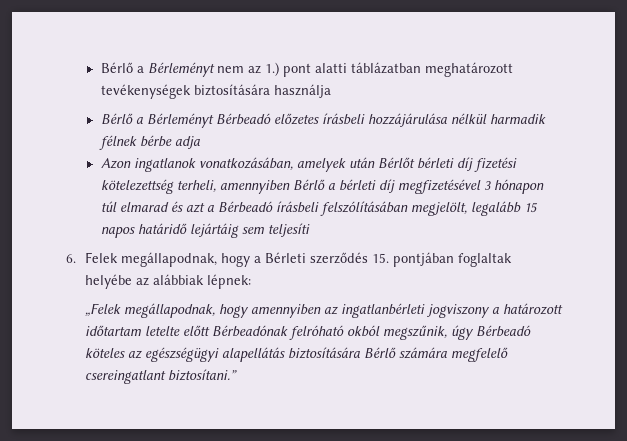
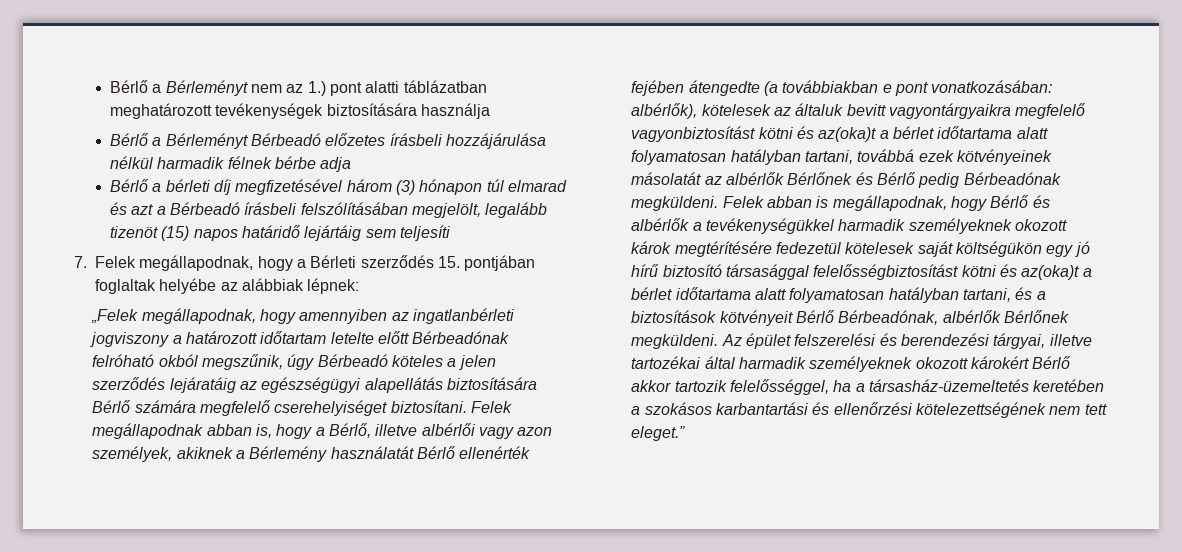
[100,157,517,172] [100,179,290,194] Azon ingatlanok vonatkozásában, amelyek után Bérlőt bérleti díj fizetési kötelezettség terheli, amennyiben -> (352, 164) none
[483,181,491,190] 3 -> [346,179,415,195] három (3)
[523,203,538,213] 15 -> [110,226,190,241] tizenöt (15)
[66,254,76,263] 6. -> [74,256,87,268] 7.
(125, 353) none -> [447,355,496,370] [92,377,236,393] a jelen szerződés lejáratáig
[84,369,237,384] csereingatlant biztosítani.” -> [274,400,513,416] [92,423,553,439] [92,446,531,462] [631,80,1053,96] [631,103,1087,119] [631,126,1048,142] [631,149,1053,165] [631,172,1061,188] [631,195,1050,211] [631,218,1068,234] [631,241,1090,257] [631,264,1092,280] [631,287,1046,303] [631,310,1070,326] [631,333,1092,349] [631,356,1072,372] [631,379,1105,395] [631,402,1107,418] [631,426,686,441] cserehelyiséget biztosítani. Felek megállapodnak abban is, hogy a Bérlő, illetve albérlői vagy azon személyek, akiknek a Bérlemény használatát Bérlő ellenérték fejében átengedte (a továbbiakban e pont vonatkozásában: albérlők), kötelesek az általuk bevitt vagyontárgyaikra megfelelő vagyonbiztosítást kötni és az(oka)t a bérlet időtartama alatt folyamatosan hatályban tartani, továbbá ezek kötvényeinek másolatát az albérlők Bérlőnek és Bérlő pedig Bérbeadónak megküldeni. Felek abban is megállapodnak, hogy Bérlő és albérlők a tevékenységükkel harmadik személyeknek okozott károk megtérítésére fedezetül kötelesek saját költségükön egy jó hírű biztosító társasággal felelősségbiztosítást kötni és az(oka)t a bérlet időtartama alatt folyamatosan hatályban tartani, és a biztosítások kötvényeit Bérlő Bérbeadónak, albérlők Bérlőnek megküldeni. Az épület felszerelési és berendezési tárgyai, illetve tartozékai által harmadik személyeknek okozott károkért Bérlő akkor tartozik felelősséggel, ha a társasház-üzemeltetés keretében a szokásos karbantartási és ellenőrzési kötelezettségének nem tett eleget.”

